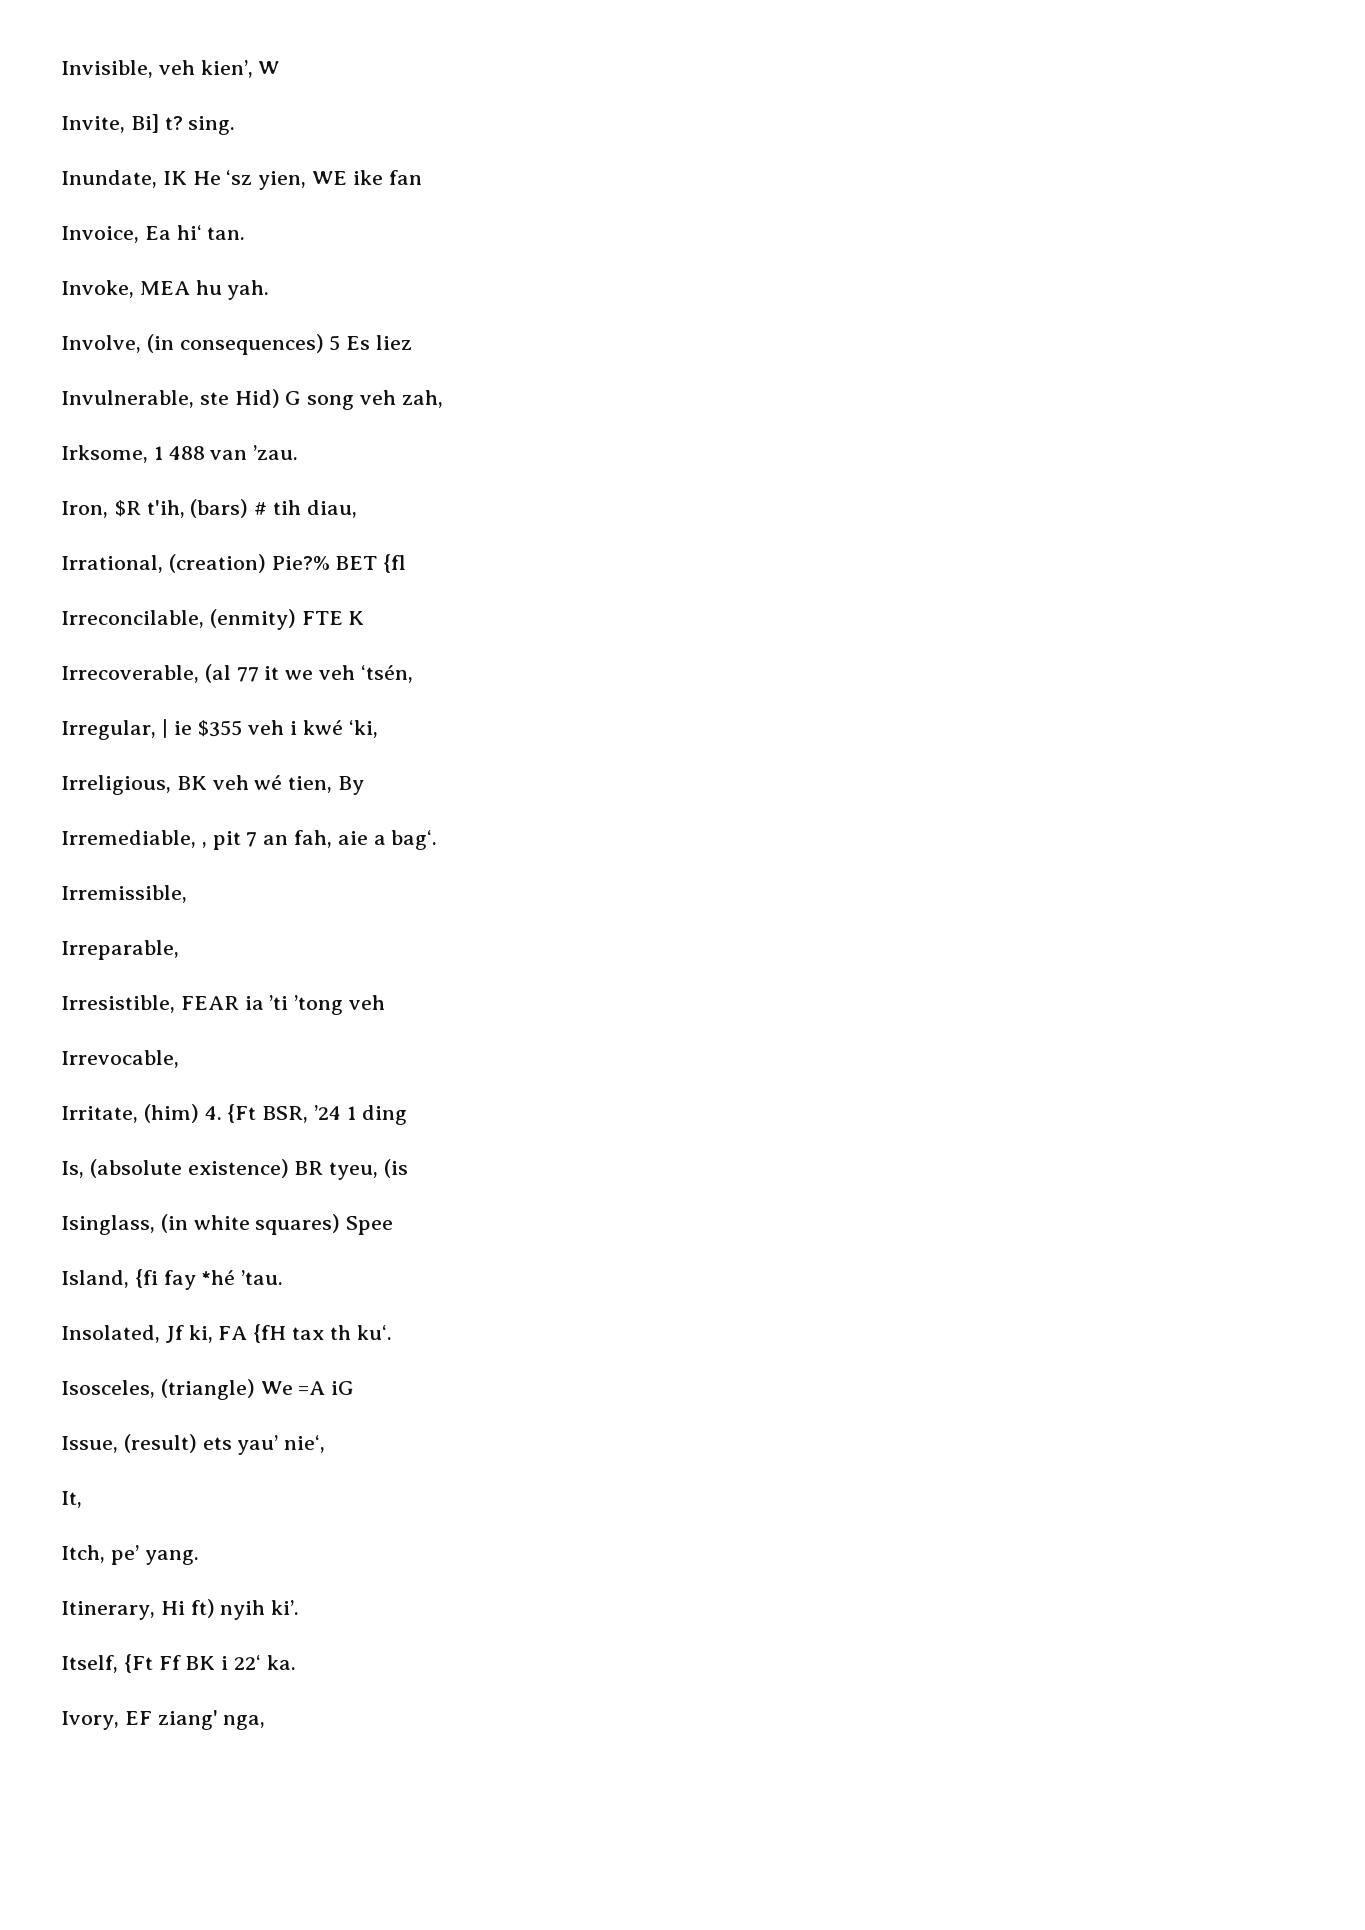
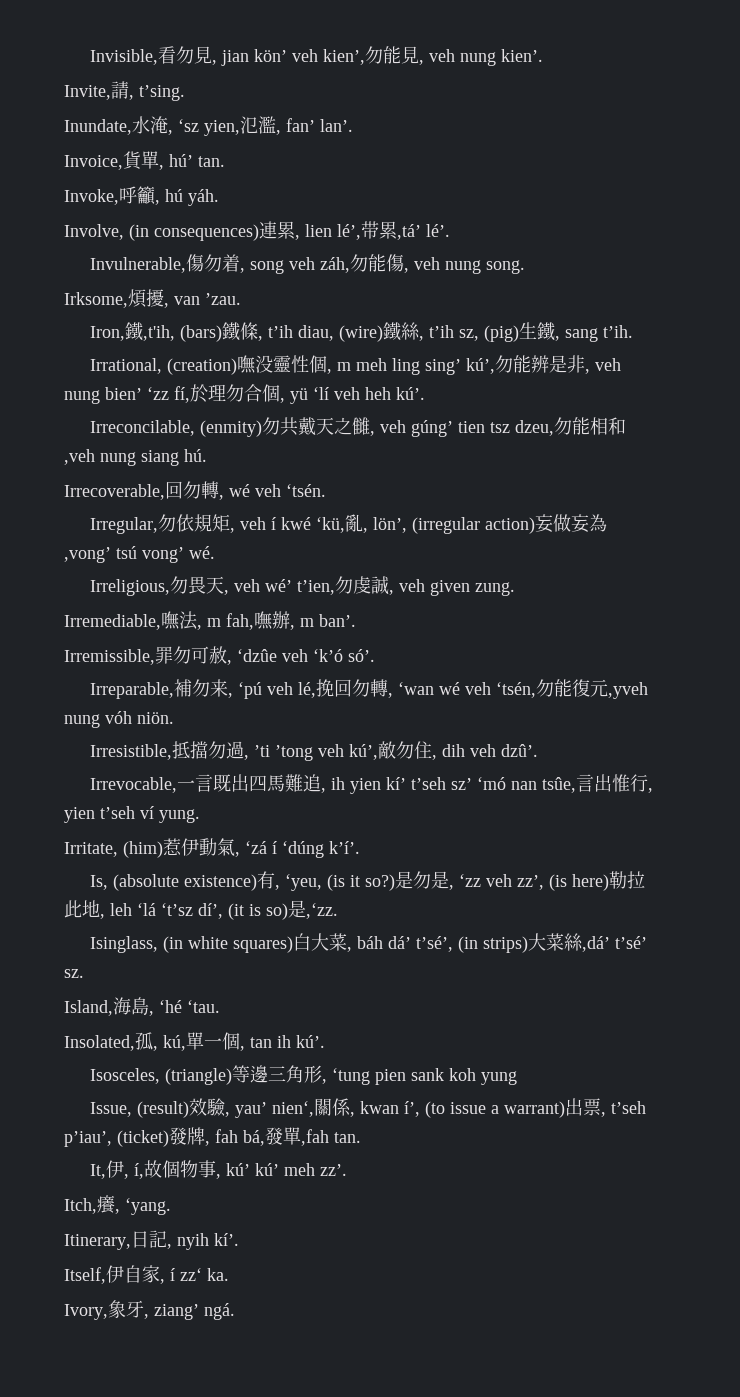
[158,60,280,78] [61,114,236,135] [61,170,422,190] [61,225,246,243] [61,280,270,300] [61,334,413,355] [61,389,443,410] veh kien’, W // Invite, Bi] t? sing. // Inundate, IK He ‘sz yien, WE ike fan // Invoice, Ea hi‘ tan. // Invoke, MEA hu yah. // Involve, (in consequences) 5 Es liez // Invulnerable, ste Hid) G song veh zah, -> [157,46,543,66] [64,81,185,101] [64,116,353,136] [64,151,225,170] [64,186,219,206] [64,221,450,241] [89,254,525,274] 看勿見, jian kön’ veh kien’,勿能見, veh nung kien’. // Invite,請, t’sing. // Inundate,水淹, ‘sz yien,氾濫, fan’ lan’. // Invoice,貨單, hú’ tan. // Invoke,呼籲, hú yáh. // Involve, (in consequences)連累, lien lé’,带累,tá’ lé’. // Invulnerable,傷勿着, song veh záh,勿能傷, veh nung song.
[153,446,205,460] 1 488 -> [128,289,169,308] 煩擾,
[113,499,357,518] [61,554,407,573] [61,609,365,630] [61,664,413,683] [61,719,378,740] [61,775,365,795] [61,830,438,850] [61,885,187,903] [61,940,179,960] [61,995,386,1015] [61,1050,179,1068] [61,1104,407,1125] $R t'ih, (bars) # tih diau, // Irrational, (creation) Pie?% BET {fl // Irreconcilable, (enmity) FTE K // Irrecoverable, (al 77 it we veh ‘tsén, // Irregular, | ie $355 veh i kwé ‘ki, // Irreligious, BK veh wé tien, By // Irremediable, , pit 7 an fah, aie a bag‘. // Irremissible, // Irreparable, // Irresistible, FEAR ia ’ti ’tong veh // Irrevocable, // Irritate, (him) 4. {Ft BSR, ’24 1 ding -> [124,322,633,342] [89,355,621,375] [64,384,425,404] [89,417,626,437] [64,449,207,466] [64,481,326,500] [89,514,607,534] [64,546,215,563] [89,576,515,596] [64,611,356,630] [64,646,375,665] [89,679,648,699] [64,711,174,728] [89,741,538,761] [89,774,653,794] [64,806,200,823] [64,838,360,858] 鐵,t'ih, (bars)鐵條, t’ih diau, (wire)鐵絲, t’ih sz, (pig)生鐵, sang t’ih. // Irrational, (creation)嘸没靈性個, m meh ling sing’ kú’,勿能辨是非, veh nung bien’ ‘zz fí,於理勿合個, yü ‘lí veh heh kú’. // Irreconcilable, (enmity)勿共戴天之雠, veh gúng’ tien tsz dzeu,勿能相和,veh nung siang hú. // Irrecoverable,回勿轉, wé veh ‘tsén. // Irregular,勿依規矩, veh í kwé ‘kü,亂, lön’, (irregular action)妄做妄為,vong’ tsú vong’ wé. // Irreligious,勿畏天, veh wé’ t’ien,勿虔誠, veh given zung. // Irremediable,嘸法, m fah,嘸辦, m ban’. // Irremissible,罪勿可赦, ‘dzûe veh ‘k’ó só’. // Irreparable,補勿来, ‘pú veh lé,挽回勿轉, ‘wan wé veh ‘tsén,勿能復元,yveh nung vóh niön. // Irresistible,抵擋勿過, ’ti ’tong veh kú’,敵勿住, dih veh dzû’. // Irrevocable,一言既出四馬難追, ih yien kí’ t’seh sz’ ‘mó nan tsûe,言出惟行, yien t’seh ví yung. // Irritate, (him)惹伊動氣, ‘zá í ‘dúng k’í’.
[294,1159,409,1180] [61,1214,394,1235] [61,1269,284,1290] [61,1324,392,1343] [61,1379,355,1400] [61,1434,326,1455] [61,1491,82,1508] BR tyeu, (is // Isinglass, (in white squares) Spee // Island, {fi fay *hé ’tau. // Insolated, Jf ki, FA {fH tax th ku‘. // Isosceles, (triangle) We =A iG // Issue, (result) ets yau’ nie‘, // It, -> [256,871,645,891] [64,900,338,920] [89,933,647,953] [64,969,84,978] [64,997,220,1016] [64,1032,325,1051] [89,1065,517,1085] [89,1098,646,1118] [64,1127,361,1147] [89,1160,347,1179] 有, ‘yeu, (is it so?)是勿是, ‘zz veh zz’, (is here)勒拉此地, leh ‘lá ‘t’sz dí’, (it is so)是,‘zz. // Isinglass, (in white squares)白大菜, báh dá’ t’sé’, (in strips)大菜絲,dá’ t’sé’ sz. // Island,海島, ‘hé ‘tau. // Insolated,孤, kú,單一個, tan ih kú’. // Isosceles, (triangle)等邊三角形, ‘tung pien sank koh yung // Issue, (result)效驗, yau’ nien‘,關係, kwan í’, (to issue a warrant)出票, t’seh p’iau’, (ticket)發牌, fah bá,發單,fah tan. // It,伊, í,故個物事, kú’ kú’ meh zz’.
[110,1545,199,1565] pe’ yang. -> [97,1195,171,1215] 癢, ‘yang.
[160,1599,300,1620] [61,1654,296,1673] [61,1710,266,1730] Hi ft) nyih ki’. // Itself, {Ft Ff BK i 22‘ ka. // Ivory, EF ziang' nga, -> [131,1230,239,1250] [64,1265,229,1284] [64,1300,235,1320] 日記, nyih kí’. // Itself,伊自家, í zz‘ ka. // Ivory,象牙, ziang’ ngá.

